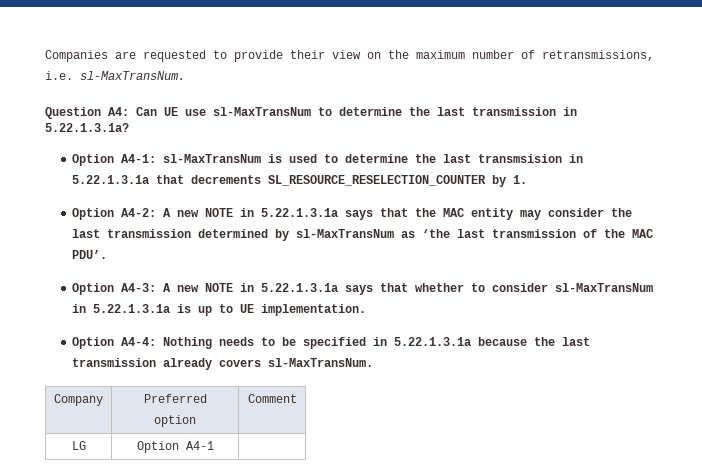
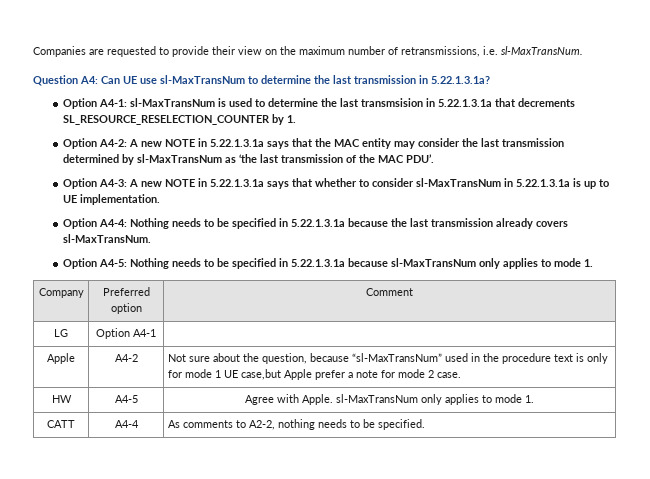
(373, 362) none -> [62,258,593,269] // Option A4-5: Nothing needs to be specified in 5.22.1.3.1a because sl-MaxTransNum only applies to mode 1.
(214, 445) none -> [47,353,75,364] [114,354,138,362] [167,353,608,364] [167,369,461,380] [51,395,72,403] [114,395,138,403] [245,394,534,405] [47,420,75,428] [114,420,139,428] [167,419,425,430] // Apple | A4-2 | Not sure about the question, because “sl-MaxTransNum” used in the procedure text is only for mode 1 UE case,but Apple prefer a note for mode 2 case. // HW | A4-5 | Agree with Apple. sl-MaxTransNum only applies to mode 1. // CATT | A4-4 | As comments to A2-2, nothing needs to be specified.

